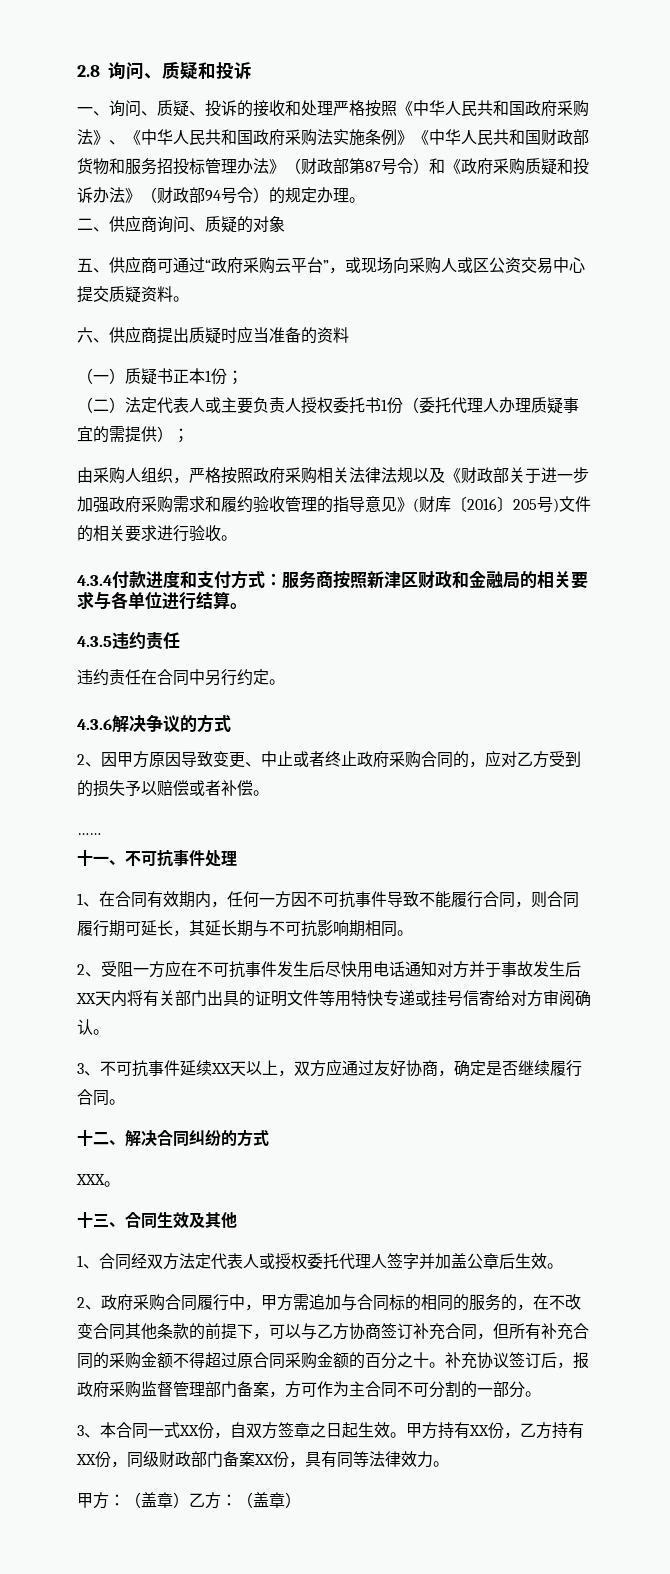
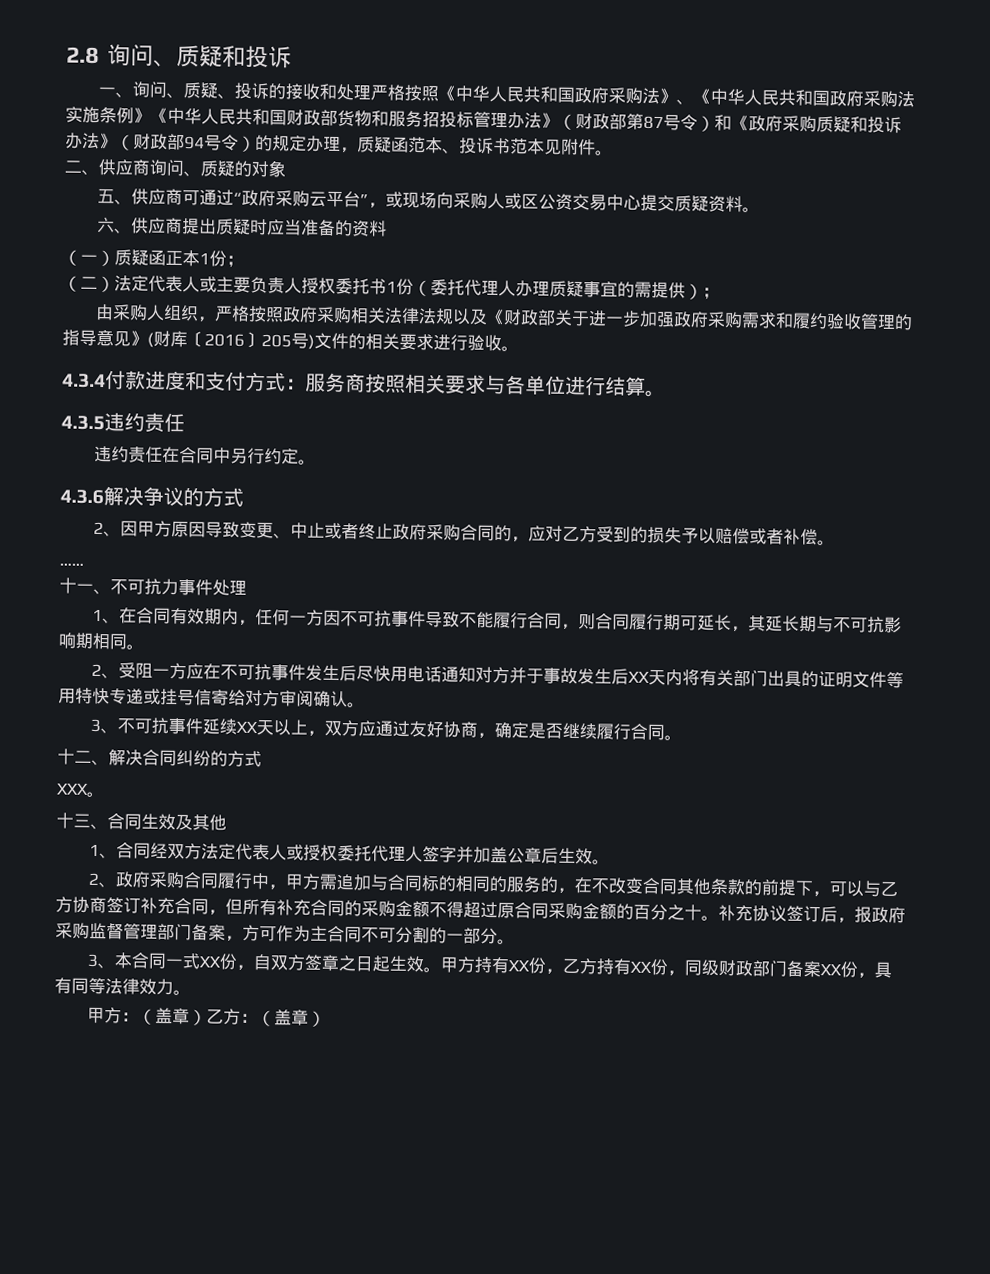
(349, 195) none -> [340,136,596,156] ，质疑函范本、投诉书范本见附件
[157,368,173,384] 书 -> [148,249,166,266] 函
[367,570,537,589] 新津区财政和金融局的 -> (406, 383) none
(173, 858) none -> [161,578,179,596] 力

